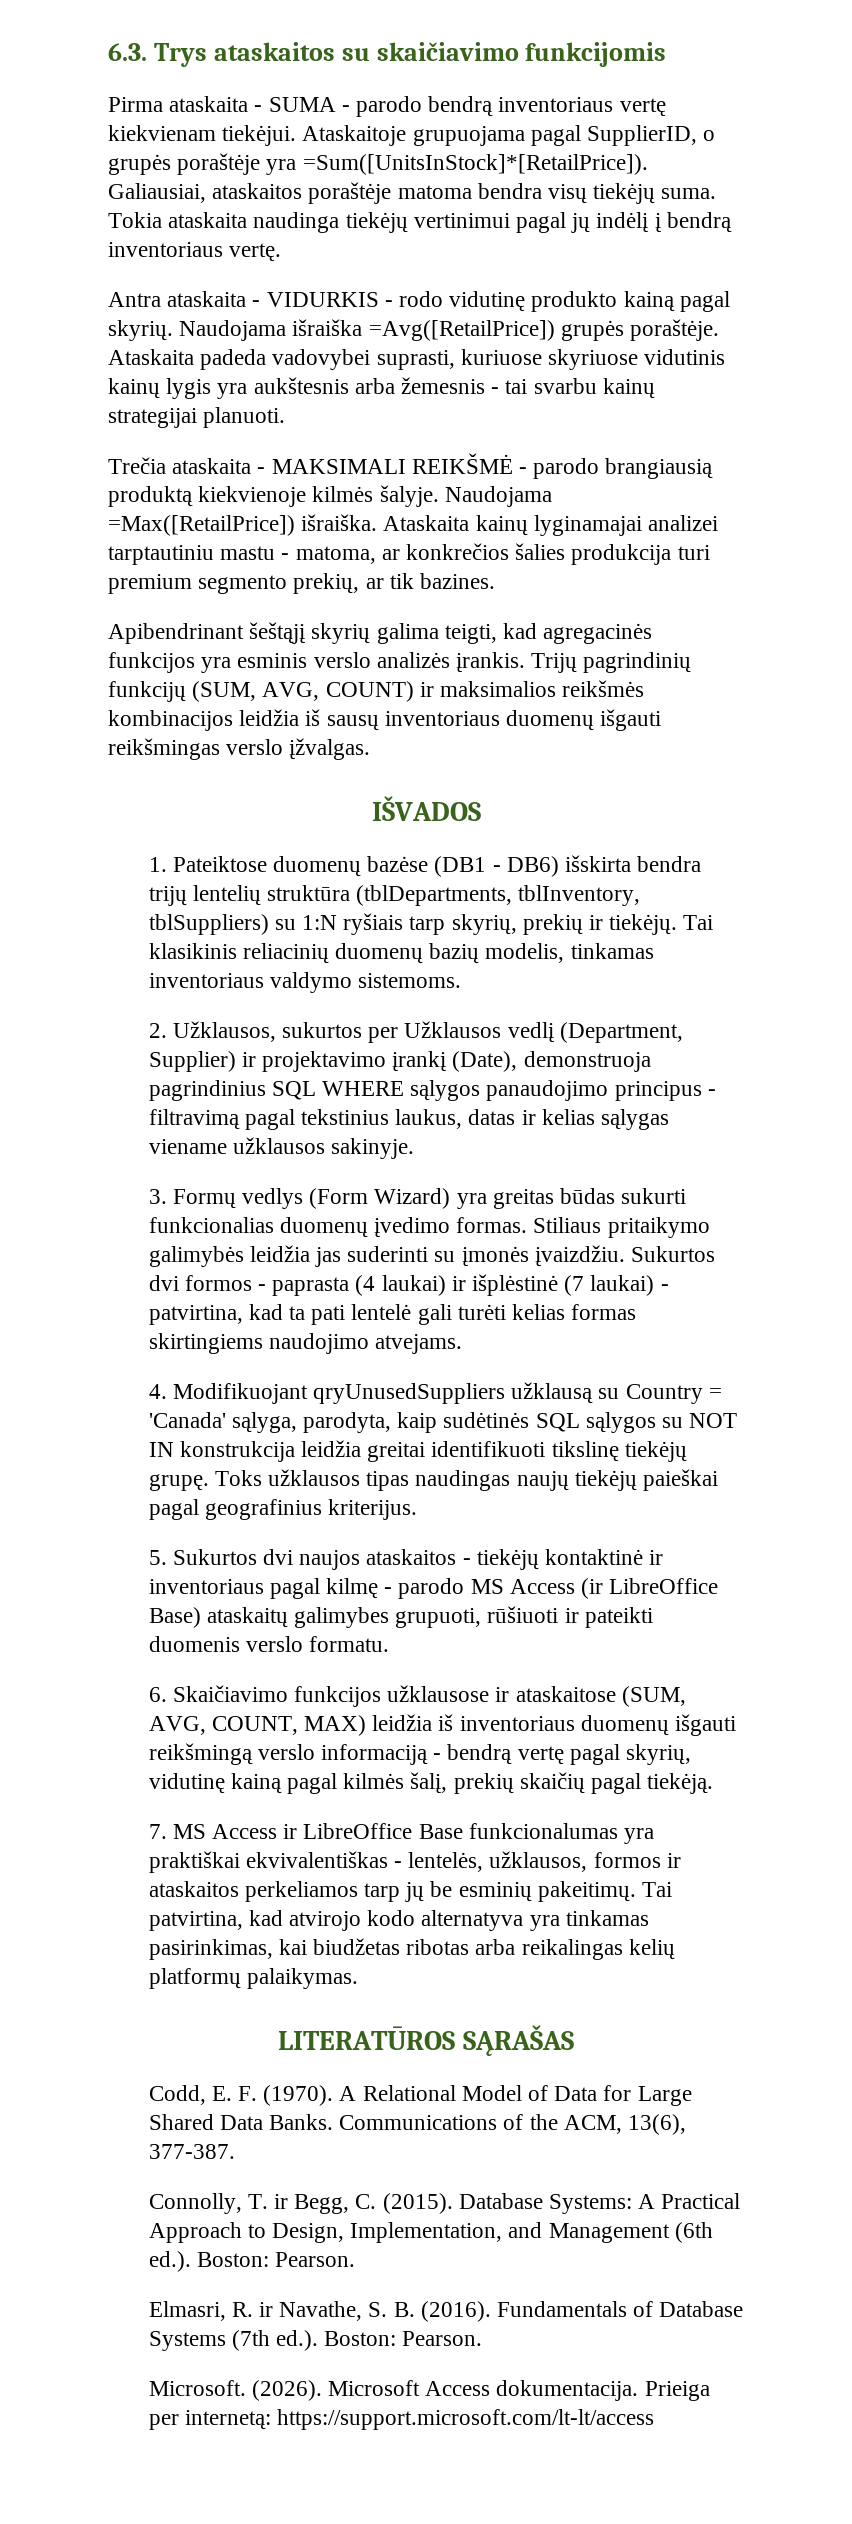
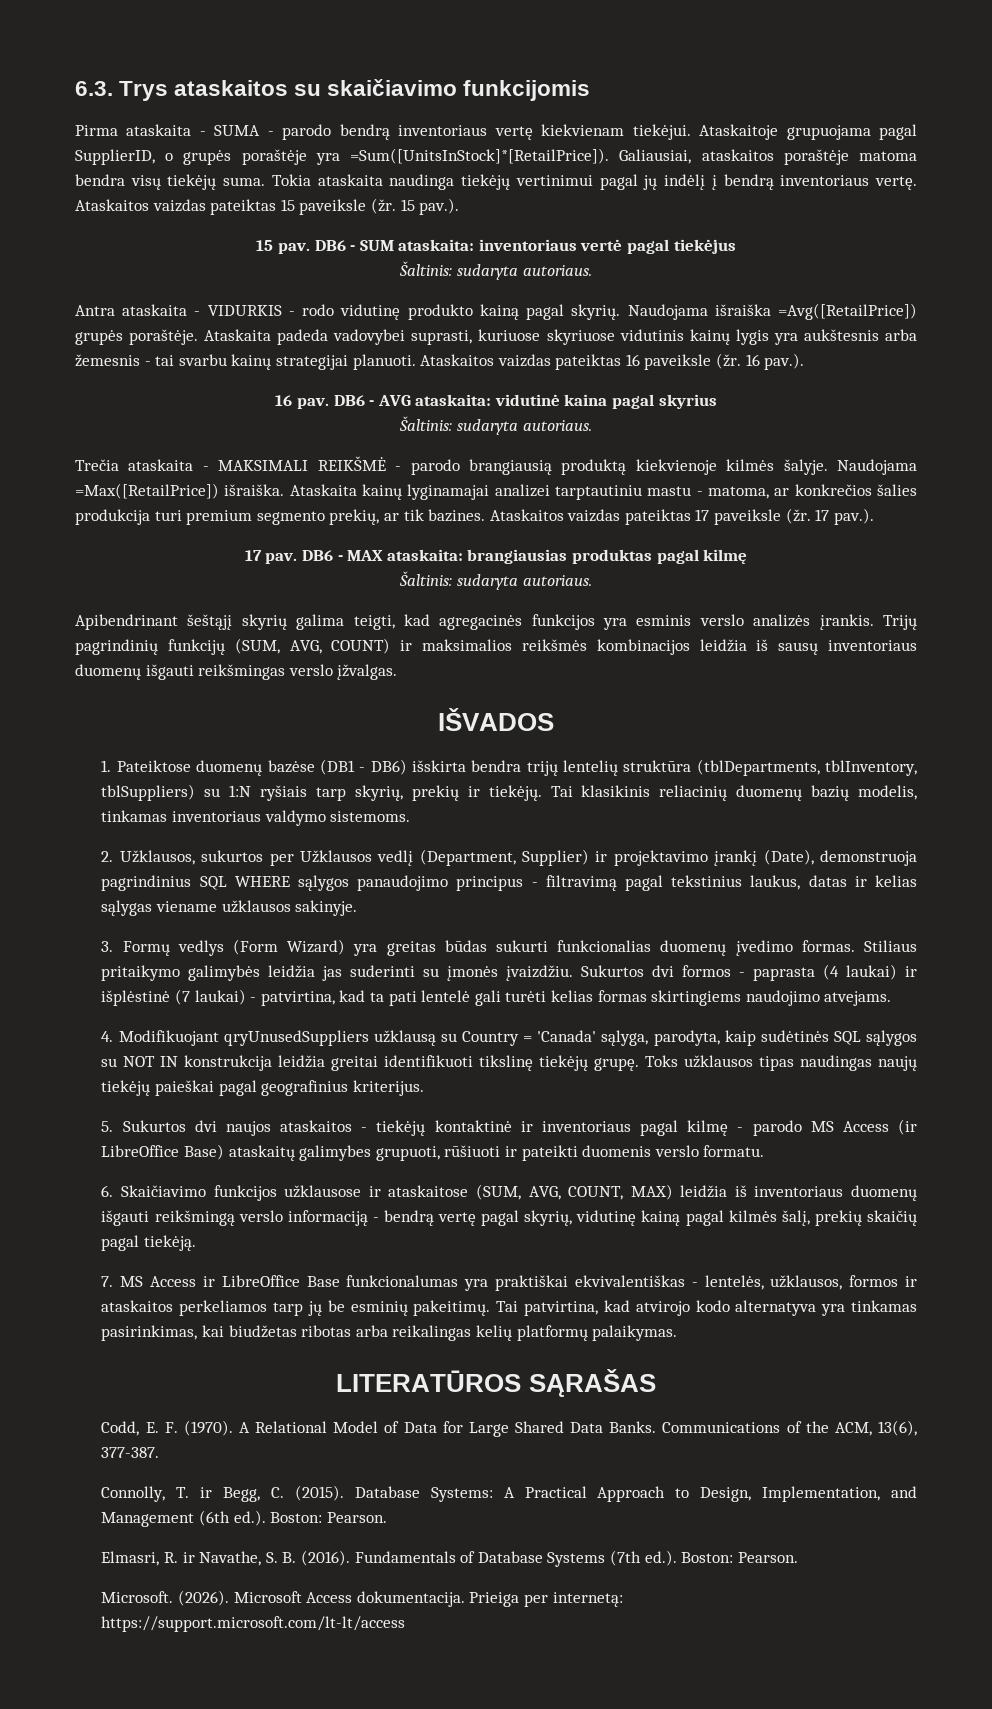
(282, 252) none -> [75,198,460,215] [256,239,736,254] [399,261,592,280] Ataskaitos vaizdas pateiktas 15 paveiksle (žr. 15 pav.). // 15 pav. DB6 - SUM ataskaita: inventoriaus vertė pagal tiekėjus // Šaltinis: sudaryta autoriaus.
(286, 417) none -> [420,353,805,370] [275,394,717,409] [399,416,592,435] Ataskaitos vaizdas pateiktas 16 paveiksle (žr. 16 pav.). // 16 pav. DB6 - AVG ataskaita: vidutinė kaina pagal skyrius // Šaltinis: sudaryta autoriaus.
(496, 581) none -> [489,508,874,525] [244,549,748,564] [399,571,592,590] Ataskaitos vaizdas pateiktas 17 paveiksle (žr. 17 pav.). // 17 pav. DB6 - MAX ataskaita: brangiausias produktas pagal kilmę // Šaltinis: sudaryta autoriaus.

